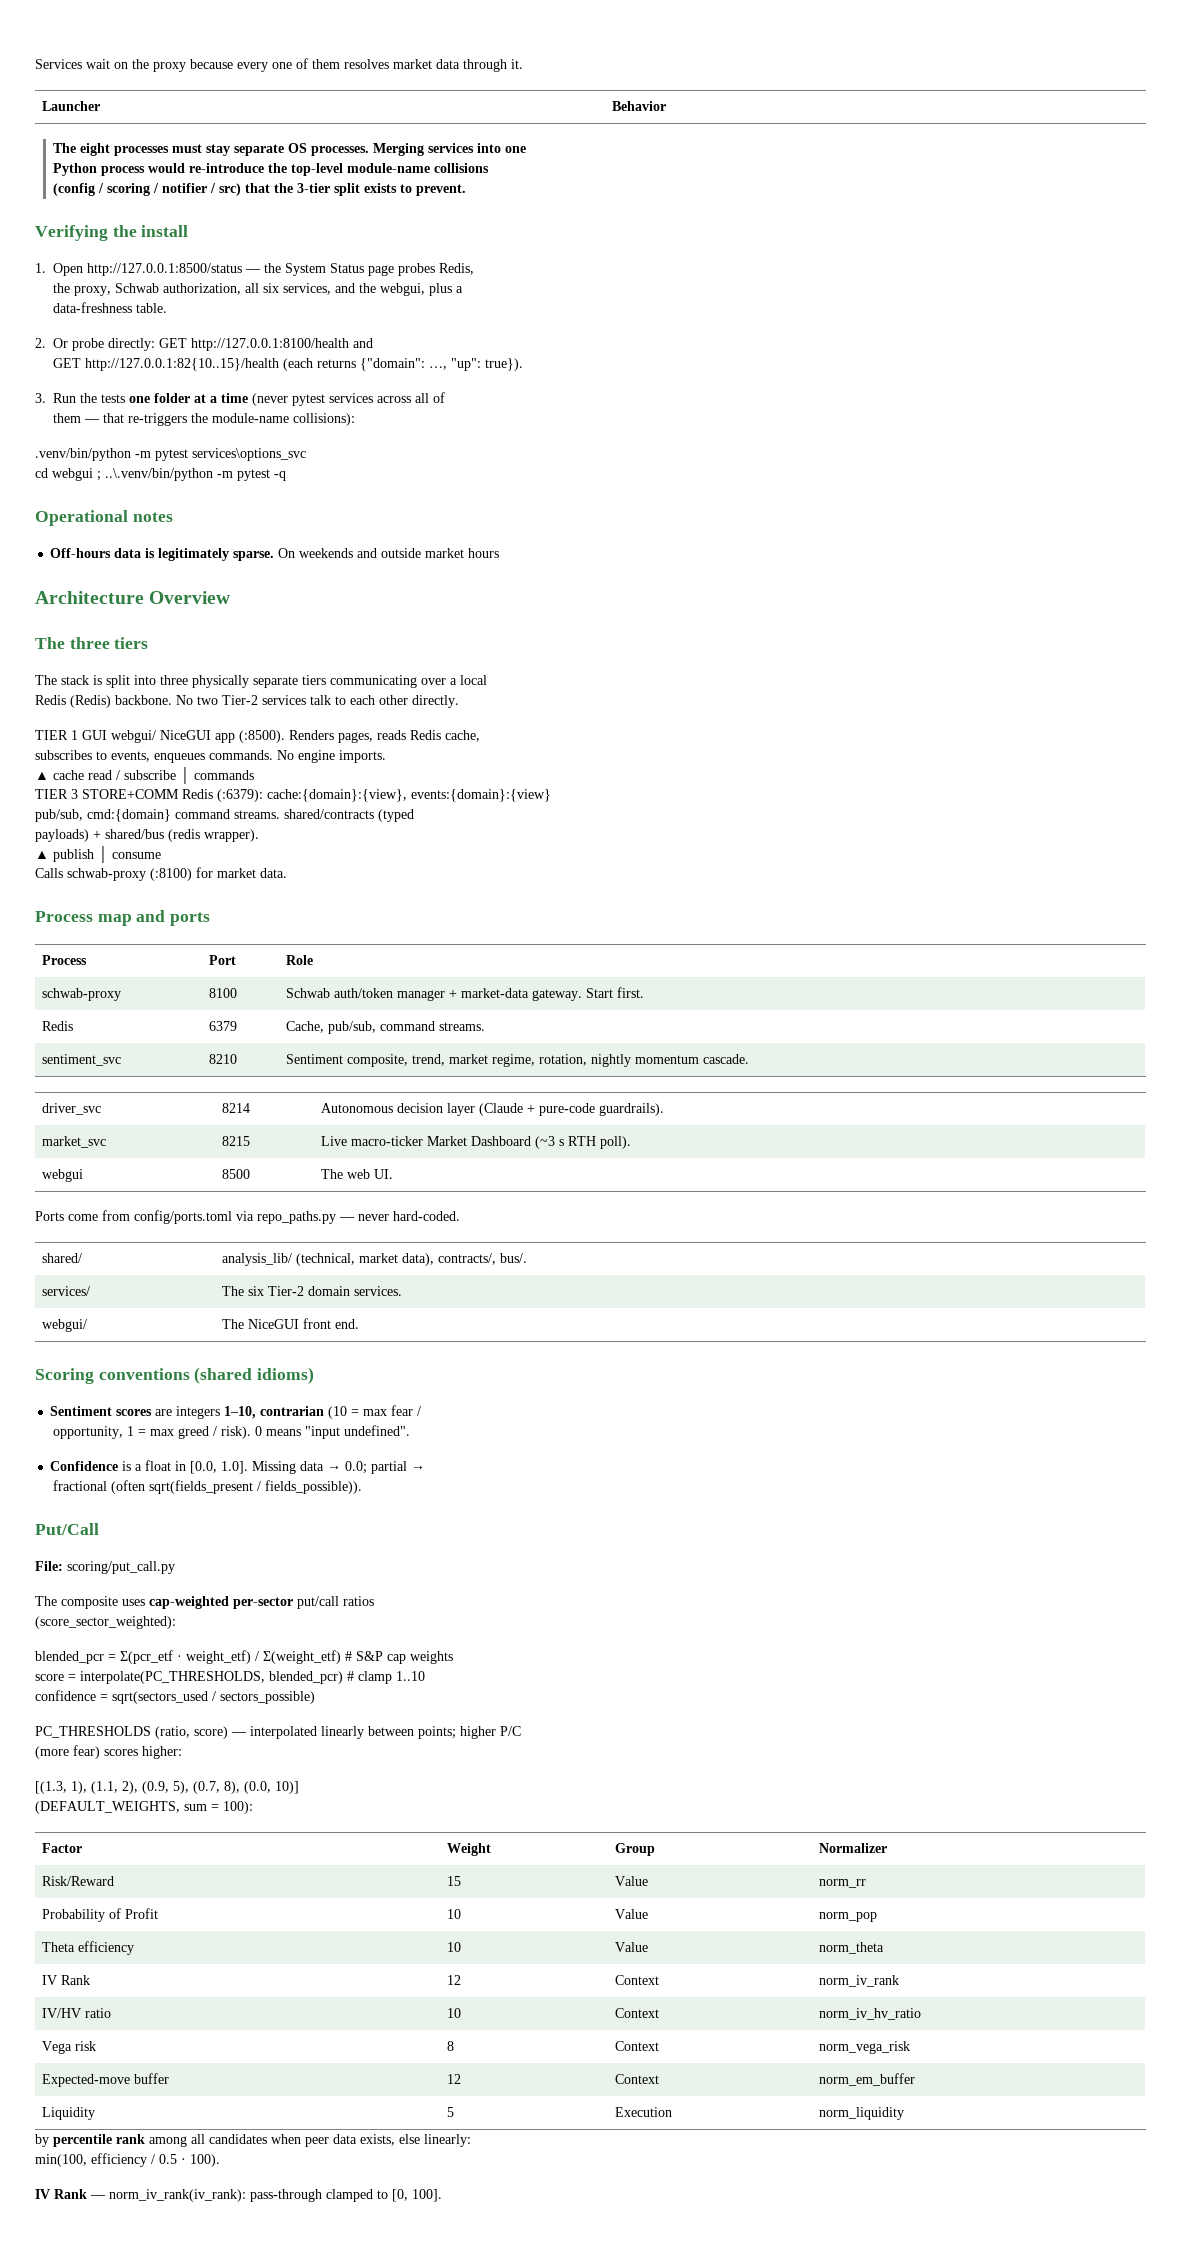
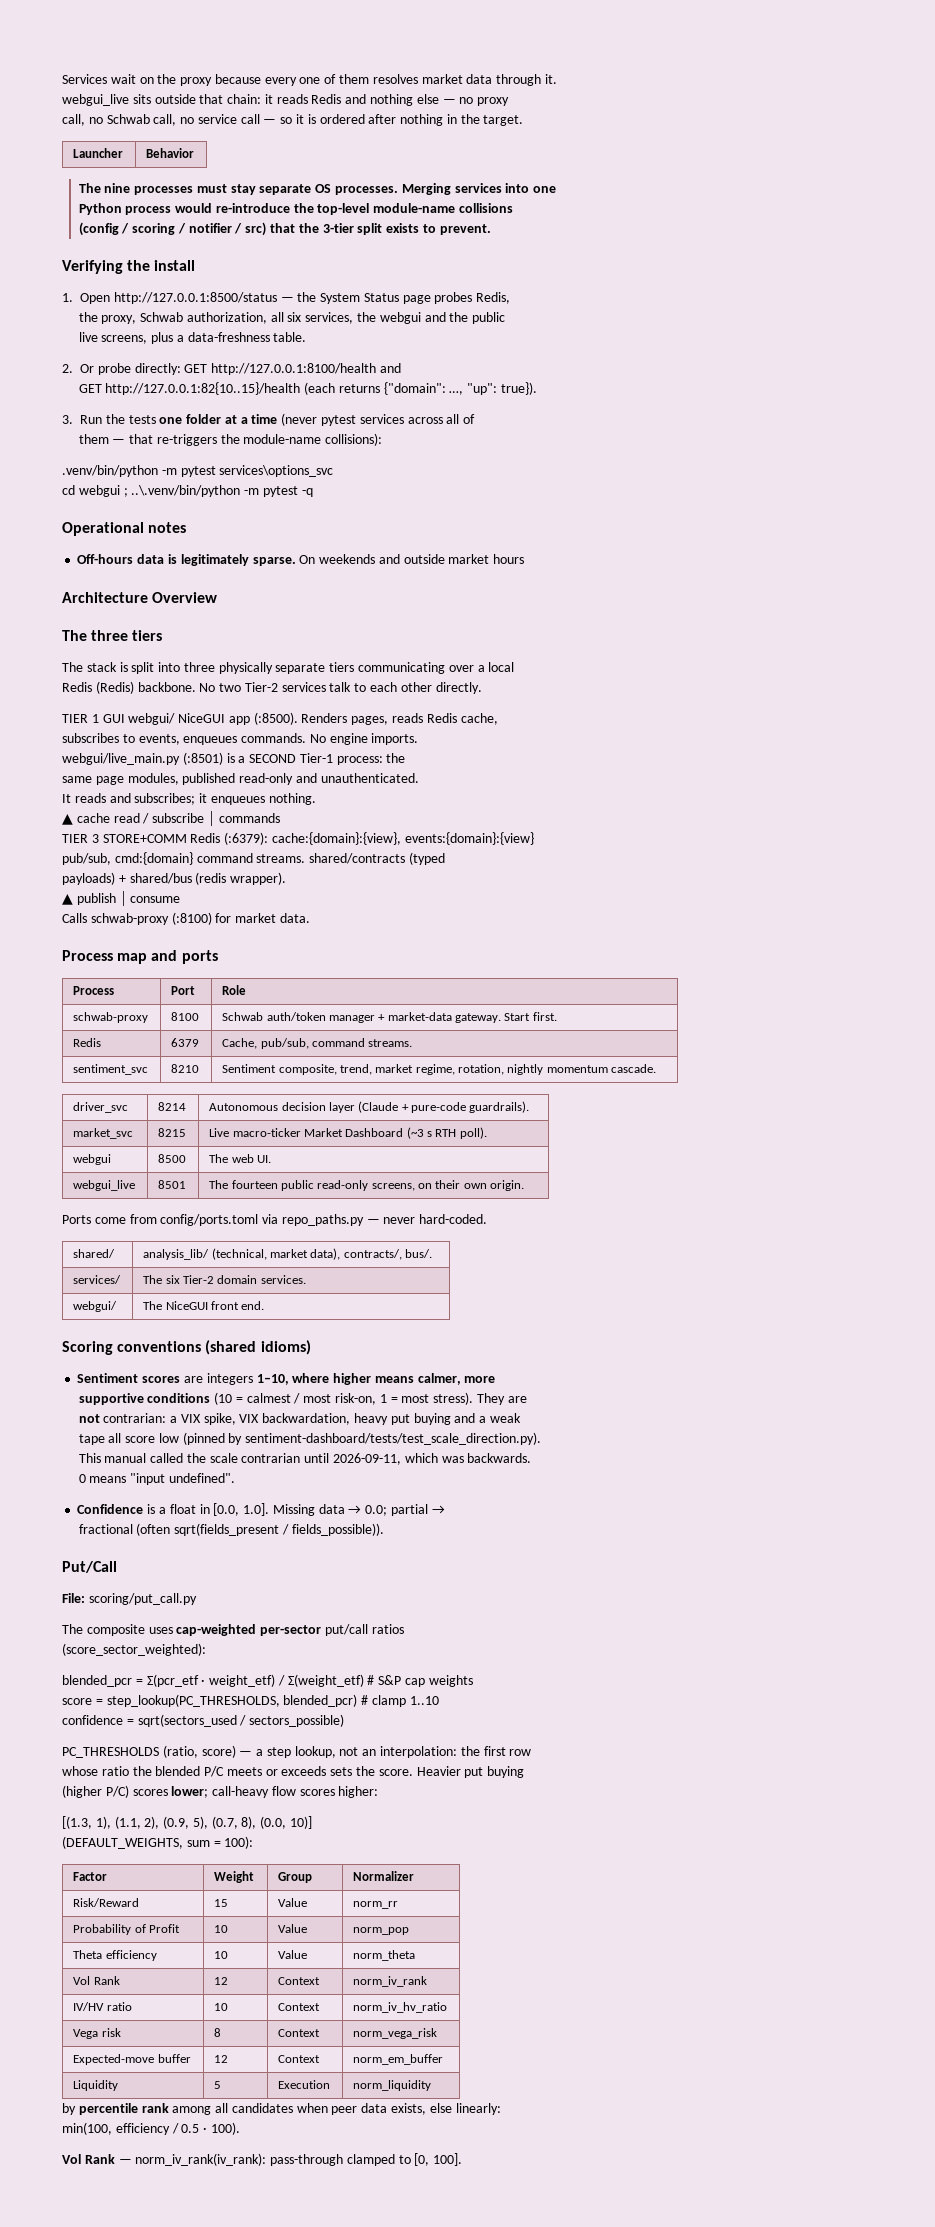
(523, 64) none -> [62,94,510,106] [62,114,524,126] // webgui_live sits outside that chain: it reads Redis and nothing else — no proxy // call, no Schwab call, no service call — so it is ordered after nothing in the target.
[80,143,111,156] eight -> [104,183,131,193] nine
[335,283,426,296] and the webgui, -> [357,312,506,324] [78,332,148,344] the webgui and the public // live screens,
(464, 289) // -> (184, 338) none
(386, 756) none -> [62,752,406,765] [62,773,419,785] [62,793,316,805] // webgui/live_main.py (:8501) is a SECOND Tier-1 process: the // same page modules, published read-only and unauthenticated. // It reads and subscribes; it enqueues nothing.
(394, 1174) none -> [73,1180,136,1191] [158,1180,187,1189] [209,1180,525,1191] // webgui_live | 8501 | The fourteen public read-only screens, on their own origin.
[260,1405,422,1419] [53,1426,252,1439] contrarian (10 = max fear / // opportunity, 1 = max greed / risk). -> [292,1373,496,1385] [78,1392,527,1405] [78,1413,521,1425] [78,1432,542,1445] [78,1453,532,1465] where higher means calmer, more // supportive conditions (10 = calmest / most risk-on, 1 = most stress). They are // not contrarian: a VIX spike, VIX backwardation, heavy put buying and a weak // tape all score low (pinned by sentiment-dashboard/tests/test_scale_direction.py). // This manual called the scale contrarian until 2026-09-11, which was backwards. //
[80,1671,265,1684] interpolate(PC_THRESHOLDS, -> [106,1694,280,1707] step_lookup(PC_THRESHOLDS,
[250,1726,521,1739] [35,1745,100,1759] interpolated linearly between points; higher P/C // (more fear) -> [256,1746,532,1758] [62,1766,525,1778] [62,1785,296,1798] a step lookup, not an interpolation: the first row // whose ratio the blended P/C meets or exceeds sets the score. Heavier put buying // (higher P/C) scores lower; call-heavy flow
[42,1975,58,1985] IV -> [73,1976,91,1985] Vol
[35,2189,50,2199] IV -> [62,2154,81,2164] Vol

